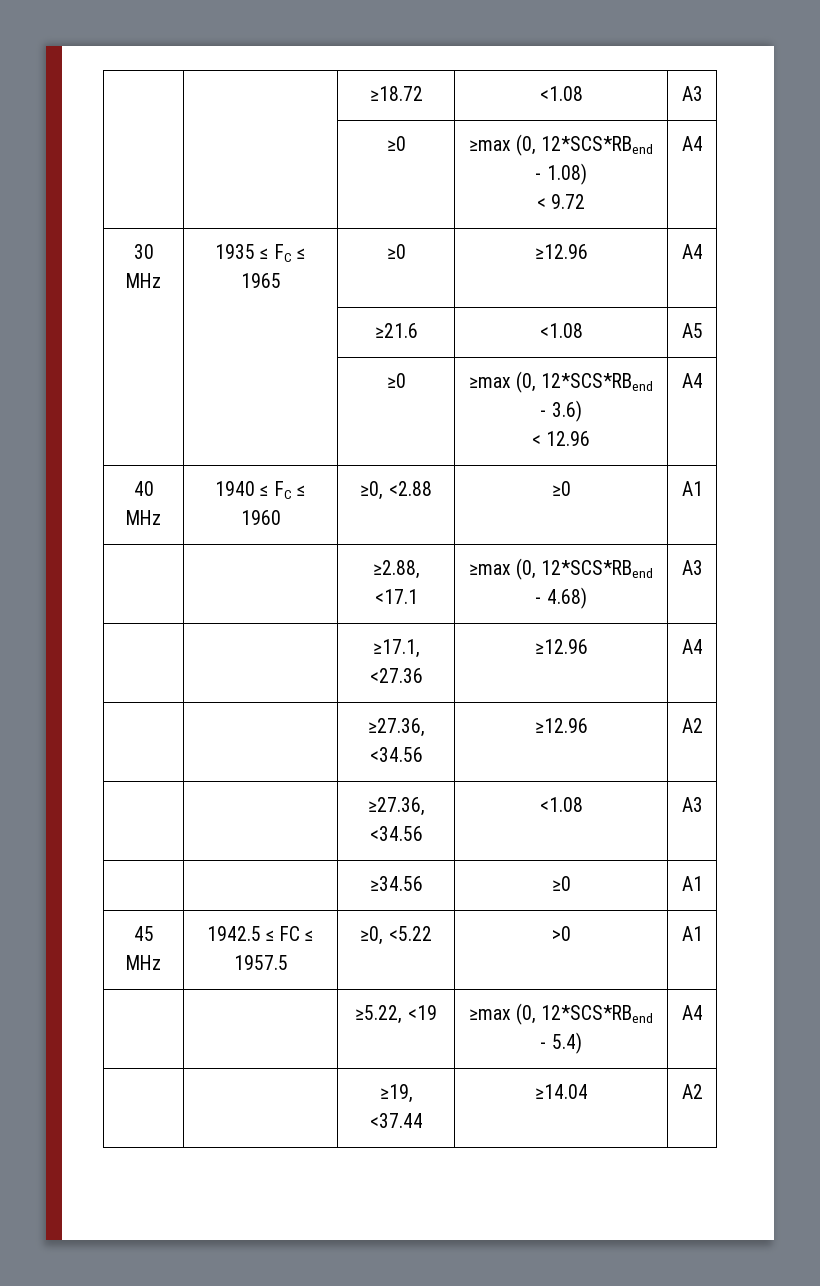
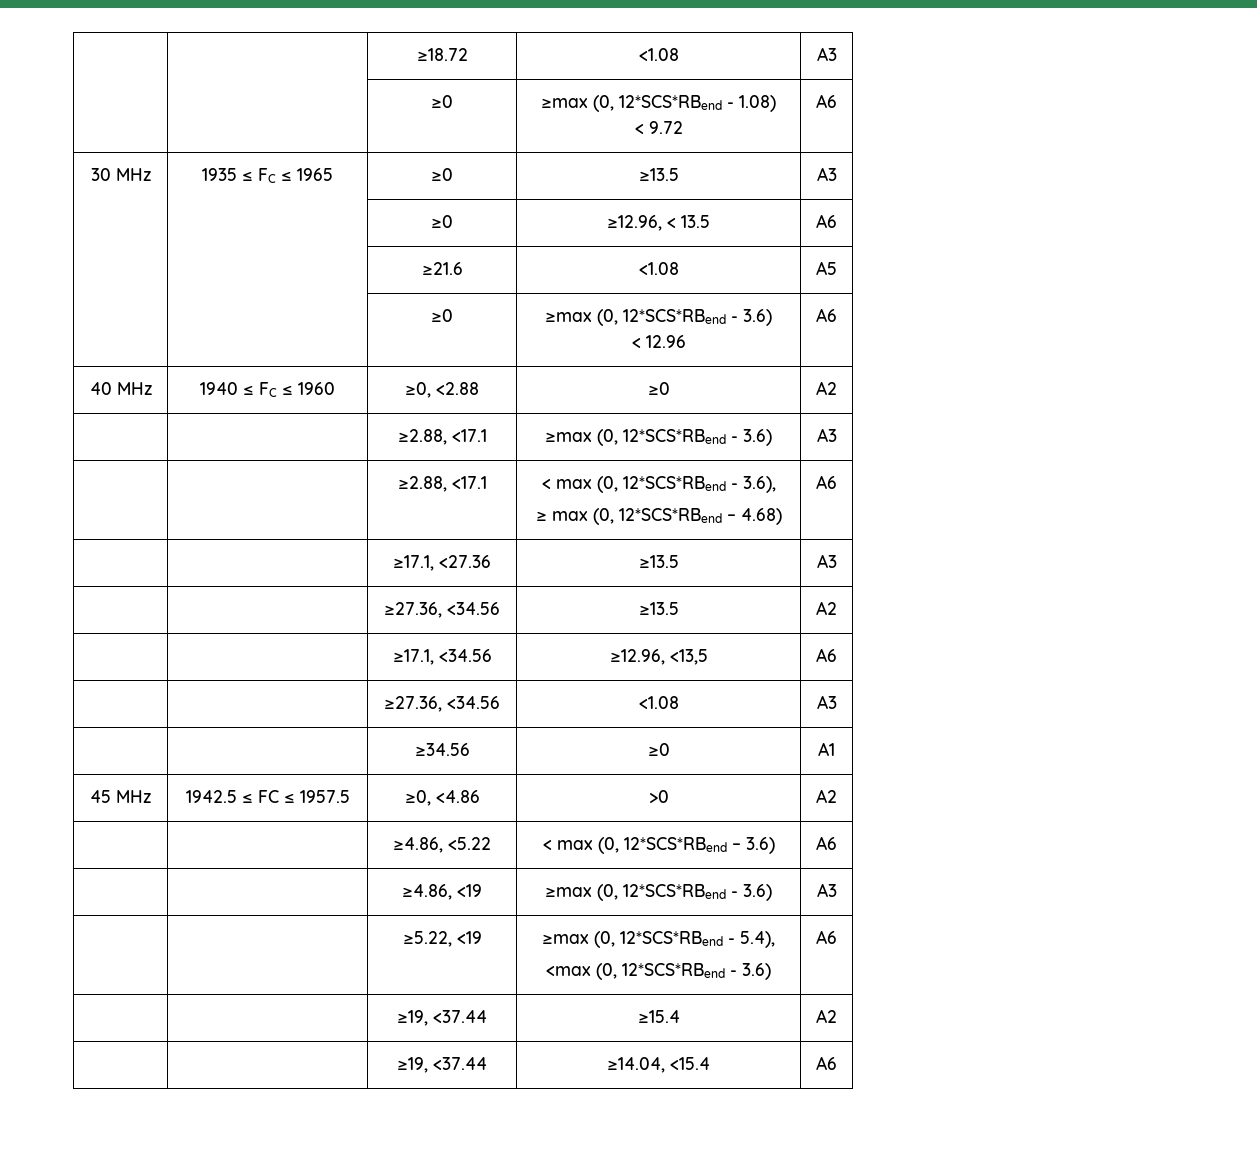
[681,136,703,151] A4 -> [816,94,837,108] A6
[534,244,588,259] [681,244,703,259] ≥12.96 | A4 -> [638,168,679,181] [816,167,837,181] [431,215,453,228] [607,215,710,231] [816,214,837,228] ≥13.5 | A3 // | | ≥0 | ≥12.96, < 13.5 | A6
[681,373,703,388] A4 -> [816,308,837,322] A6
[681,481,703,496] A1 -> [816,381,837,395] A2
(542, 600) none -> [743,429,772,446] [816,428,837,442] [397,476,487,492] [541,476,776,493] [535,508,736,525] 3.6) | A3 // | | ≥2.88, <17.1 | < max (0, 12*SCS*RBend - 3.6), // ≥ max (0, 12*SCS*RBend –
[681,560,703,575] A3 -> [816,475,837,489] A6
[534,639,588,654] [681,639,703,654] [367,718,425,737] [369,747,423,762] [534,718,588,733] [681,718,703,733] ≥12.96 | A4 // | | ≥27.36, <34.56 | ≥12.96 | A2 -> [638,555,679,568] [816,554,837,568] [384,602,500,618] [638,602,679,615] [816,601,837,615] [392,649,492,665] [609,649,708,665] [816,648,837,662] ≥13.5 | A3 // | | ≥27.36, <34.56 | ≥13.5 | A2 // | | ≥17.1, <34.56 | ≥12.96, <13,5 | A6
[388,926,432,941] <5.22 -> [435,790,480,803] <4.86
[681,926,703,941] A1 -> [816,789,837,803] [393,837,491,853] [542,837,775,854] [816,836,837,850] [402,884,482,900] [545,884,772,901] [816,883,837,897] A2 // | | ≥4.86, <5.22 | < max (0, 12*SCS*RBend – 3.6) | A6 // | | ≥4.86, <19 | ≥max (0, 12*SCS*RBend - 3.6) | A3
[551,1032,582,1054] [681,1005,703,1020] [379,1084,413,1103] [369,1113,423,1128] [534,1084,588,1099] [681,1084,703,1099] 5.4) | A4 // | | ≥19, <37.44 | ≥14.04 | A2 -> [740,931,775,948] [546,963,771,980] [816,930,837,944] [397,1010,487,1026] [637,1010,680,1023] [816,1009,837,1023] [397,1057,487,1073] [607,1057,710,1073] [816,1056,837,1070] 5.4), // <max (0, 12*SCS*RBend - 3.6) | A6 // | | ≥19, <37.44 | ≥15.4 | A2 // | | ≥19, <37.44 | ≥14.04, <15.4 | A6

